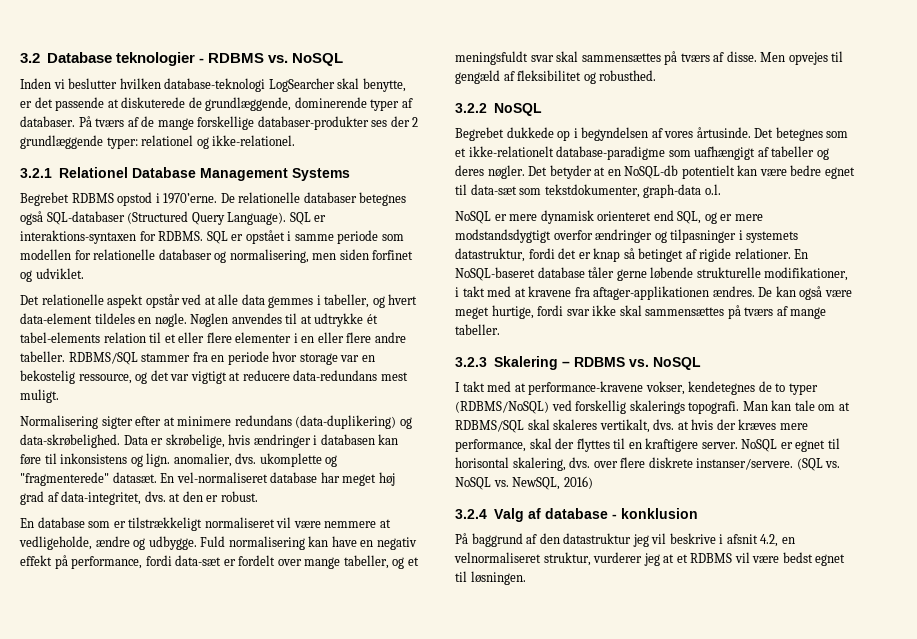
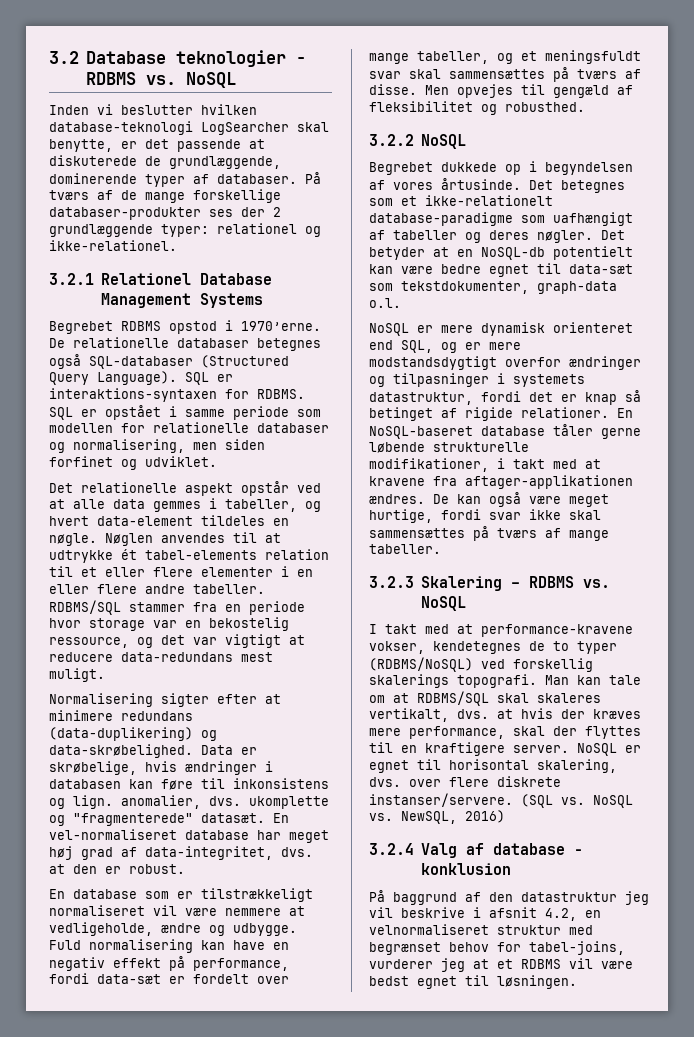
[543,552,591,566] struktur, -> [497,925,593,935] [369,941,625,955] struktur med begrænset behov for tabel-joins,

